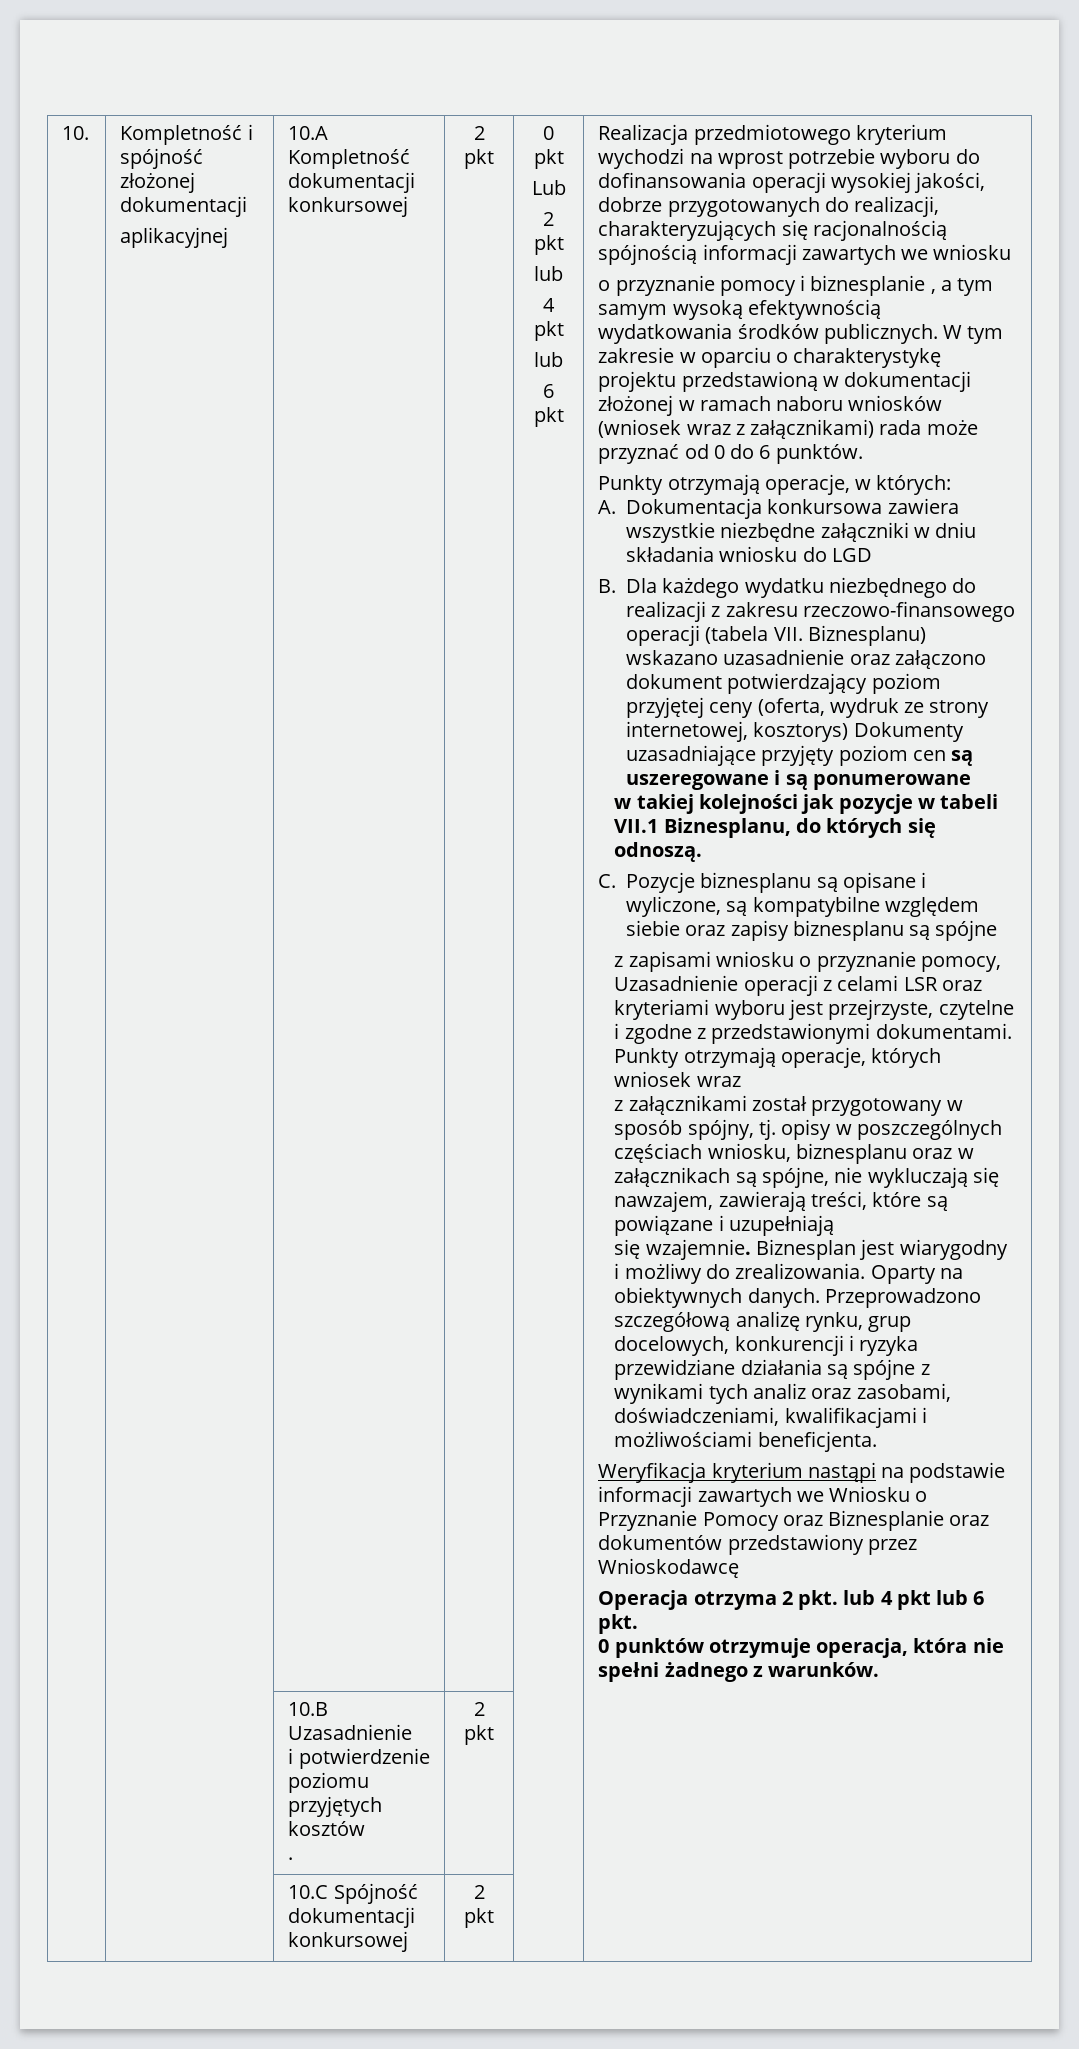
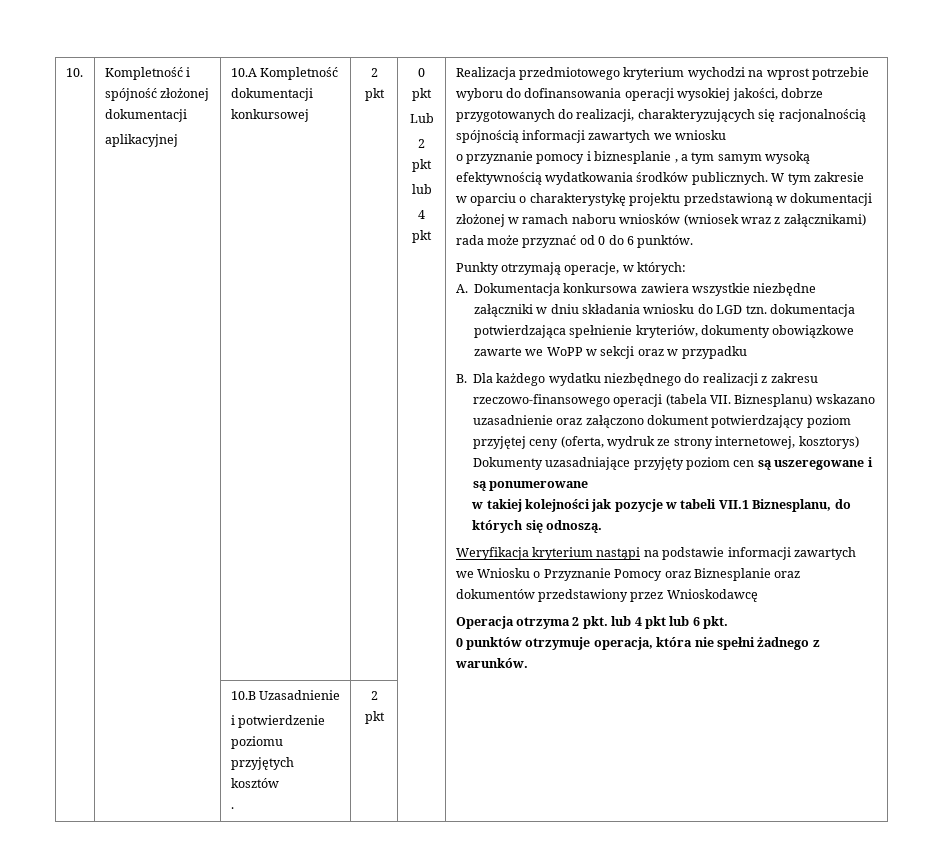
[534,352,563,367] [543,384,554,398] [533,407,564,427] // lub // 6 pkt -> (432, 236) none
(872, 555) none -> [745,304,855,317] [473,325,855,338] [473,346,747,359] tzn. dokumentacja potwierdzająca spełnienie kryteriów, dokumenty obowiązkowe zawarte we WoPP w sekcji oraz w przypadku
[598,872,927,893] [626,896,979,917] [626,920,998,941] [614,951,1001,972] [614,975,982,996] [614,999,1014,1020] [614,1023,1012,1044] [614,1047,942,1068] [614,1071,741,1087] [614,1095,963,1116] [614,1119,1002,1140] [614,1143,974,1164] [614,1167,999,1188] [614,1191,948,1212] [614,1215,835,1236] [614,1239,1008,1260] [614,1263,963,1284] [614,1287,982,1308] [614,1311,912,1332] [614,1335,919,1356] [614,1359,930,1380] [614,1383,951,1404] [614,1407,928,1428] [614,1431,877,1452] // C. Pozycje biznesplanu są opisane i wyliczone, są kompatybilne względem siebie oraz zapisy biznesplanu są spójne // z zapisami wniosku o przyznanie pomocy, Uzasadnienie operacji z celami LSR oraz kryteriami wyboru jest przejrzyste, czytelne i zgodne z przedstawionymi dokumentami. Punkty otrzymają operacje, których wniosek wraz // z załącznikami został przygotowany w sposób spójny, tj. opisy w poszczególnych częściach wniosku, biznesplanu oraz w załącznikach są spójne, nie wykluczają się nawzajem, zawierają treści, które są powiązane i uzupełniają // się wzajemnie. Biznesplan jest wiarygodny i możliwy do zrealizowania. Oparty na obiektywnych danych. Przeprowadzono szczegółową analizę rynku, grup docelowych, konkurencji i ryzyka przewidziane działania są spójne z wynikami tych analiz oraz zasobami, doświadczeniami, kwalifikacjami i możliwościami beneficjenta. -> (602, 526) none
[288,1883,418,1904] [288,1907,416,1928] [288,1931,409,1952] [473,1885,485,1899] [464,1908,494,1928] // | | 10.C Spójność dokumentacji konkursowej | 2 pkt | | -> (385, 717) none

